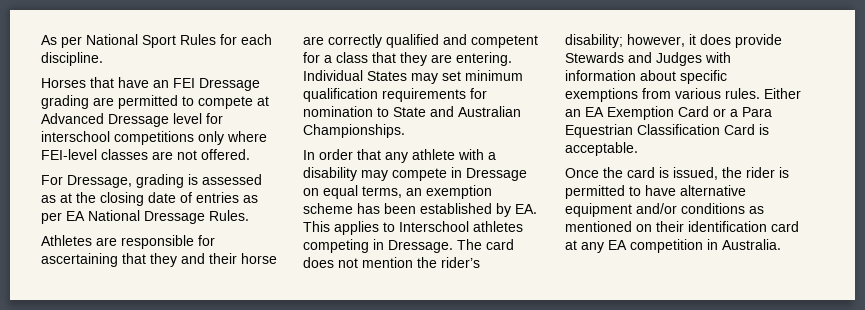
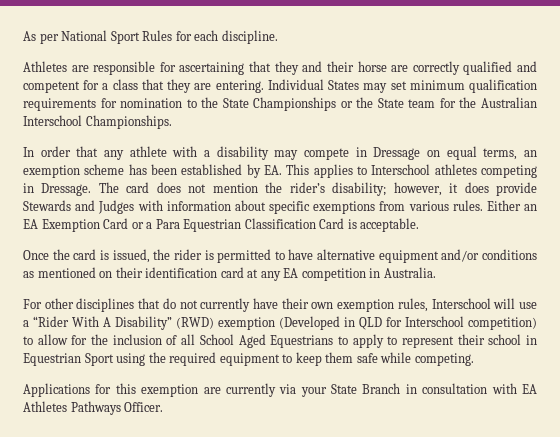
[41,77,260,91] [41,95,269,109] [41,113,223,127] [41,131,267,145] [41,149,250,160] [41,174,262,188] [41,192,258,206] [41,210,249,224] // Horses that have an FEI Dressage grading are permitted to compete at Advanced Dressage level for interschool competitions only where FEI-level classes are not offered. // For Dressage, grading is assessed as at the closing date of entries as per EA National Dressage Rules. -> (278, 37) none
[393,106,521,117] State and Australian -> [201,97,538,111] [23,115,82,126] the State Championships or the State team for the Australian Interschool
(781, 244) none -> [23,298,537,312] [23,316,537,330] [23,334,537,348] [23,352,474,366] [23,383,537,397] [23,401,164,415] // For other disciplines that do not currently have their own exemption rules, Interschool will use a “Rider With A Disability” (RWD) exemption (Developed in QLD for Interschool competition) to allow for the inclusion of all School Aged Equestrians to apply to represent their school in Equestrian Sport using the required equipment to keep them safe while competing. // Applications for this exemption are currently via your State Branch in consultation with EA Athletes Pathways Officer.

